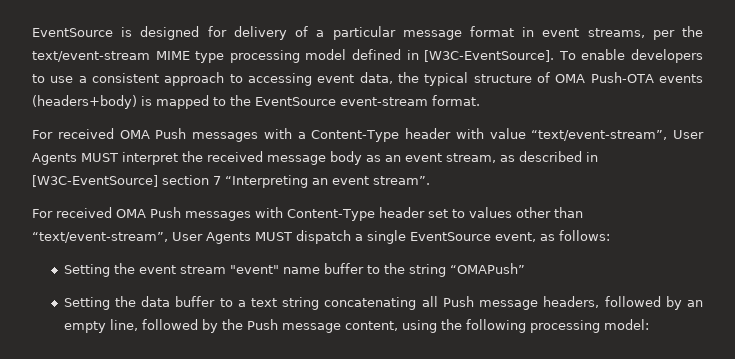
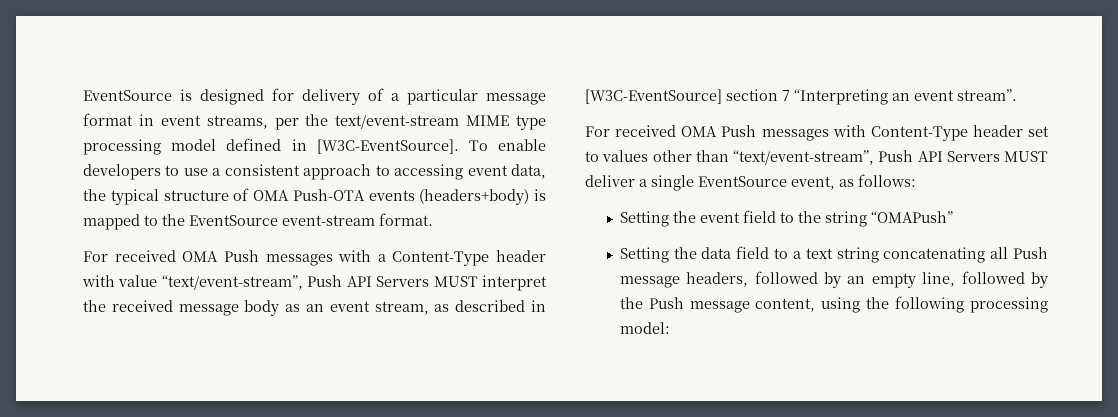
[673,130,705,139] [32,153,77,165] User Agents -> [307,275,430,287] Push API Servers
[172,230,351,244] User Agents MUST dispatch -> [878,150,1048,162] [585,175,635,187] Push API Servers MUST deliver
[179,263,364,274] stream "event" name buffer -> [742,210,776,223] field
[175,296,216,307] buffer -> [736,246,770,259] field

